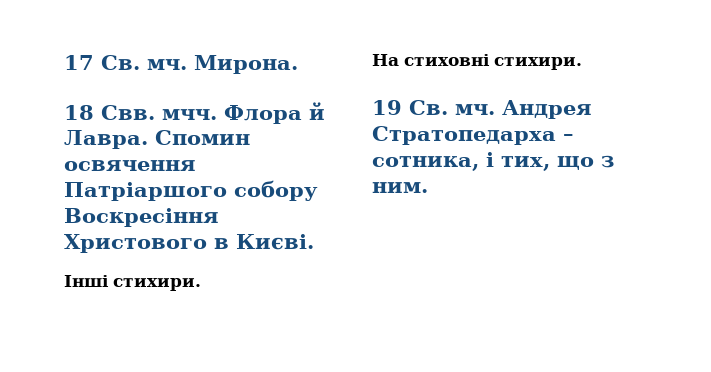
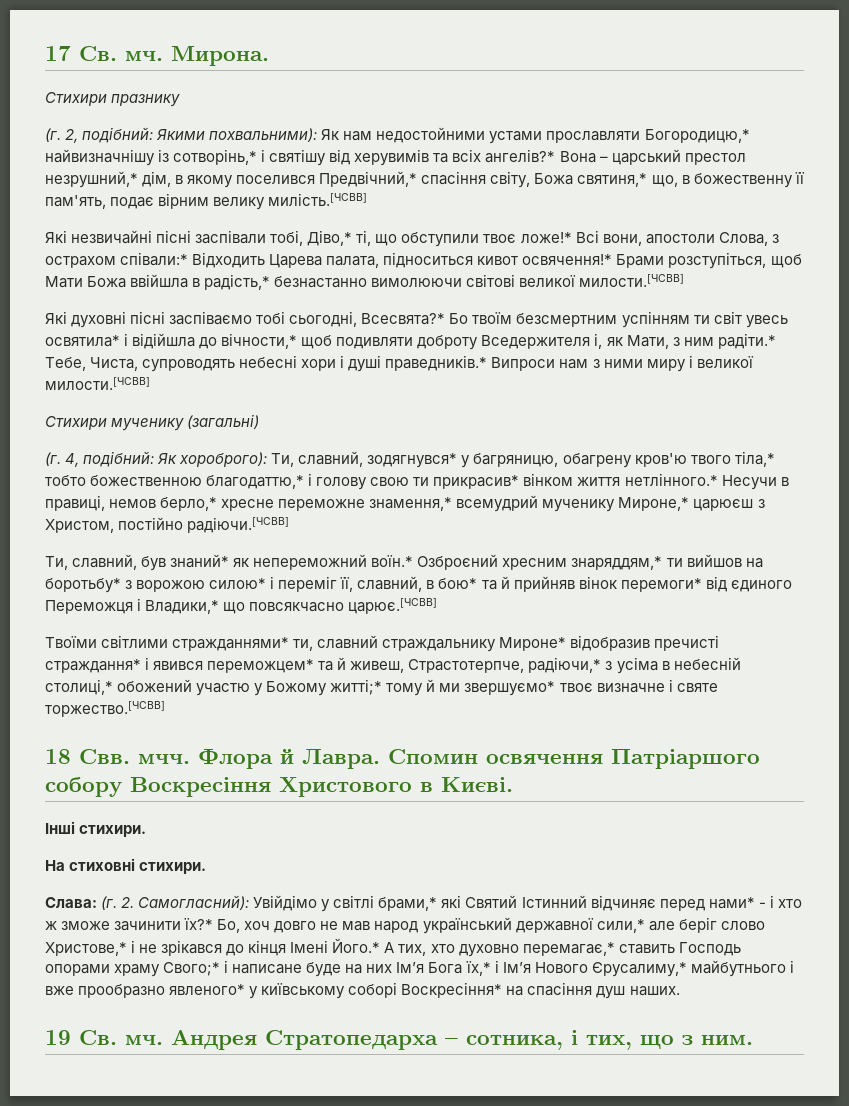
(298, 64) none -> [45,92,181,107] [45,127,750,144] [45,149,746,166] [45,171,805,188] [45,193,368,210] [45,230,779,247] [45,252,802,269] [45,274,685,290] [45,311,788,328] [45,333,776,350] [45,355,754,372] [45,377,150,390] [45,414,260,431] [45,451,775,468] [45,473,789,490] [45,495,765,512] [45,517,290,533] [45,554,763,571] [45,576,792,593] [45,598,438,614] [45,635,720,652] [45,657,741,674] [45,679,718,696] [45,701,165,717] // Стихири празнику // (г. 2, подібний: Якими похвальними): Як нам недостойними устами прославляти Богородицю,* найвизначнішу із сотворінь,* і святішу від херувимів та всіх ангелів?* Вона – царський престол незрушний,* дім, в якому поселився Предвічний,* спасіння світу, Божа святиня,* що, в божественну її пам'ять, подає вірним велику милість.[ЧСВВ] // Які незвичайні пісні заспівали тобі, Діво,* ті, що обступили твоє ложе!* Всі вони, апостоли Слова, з острахом співали:* Відходить Царева палата, підноситься кивот освячення!* Брами розступіться, щоб Мати Божа ввійшла в радість,* безнастанно вимолюючи світові великої милости.[ЧСВВ] // Які духовні пісні заспіваємо тобі сьогодні, Всесвята?* Бо твоїм безсмертним успінням ти світ увесь освятила* і відійшла до вічности,* щоб подивляти доброту Вседержителя і, як Мати, з ним радіти.* Тебе, Чиста, супроводять небесні хори і душі праведників.* Випроси нам з ними миру і великої милости.[ЧСВВ] // Стихири мученику (загальні) // (г. 4, подібний: Як хороброго): Ти, cлавний, зодягнувся* у багряницю, обагрену кров'ю твого тіла,* тобто божественною благодаттю,* і голову свою ти прикрасив* вінком життя нетлінного.* Несучи в правиці, немов берло,* хресне переможне знамення,* всемудрий мученику Мироне,* царюєш з Христом, постійно радіючи.[ЧСВВ] // Ти, cлавний, був знаний* як непереможний воїн.* Озброєний хресним знаряддям,* ти вийшов на боротьбу* з ворожою силою* і переміг її, славний, в бою* та й прийняв вінок перемоги* від єдиного Переможця і Владики,* що повсякчасно царює.[ЧСВВ] // Твоїми світлими стражданнями* ти, славний страждальнику Мироне* відобразив пречисті страждання* і явився переможцем* та й живеш, Страстотерпче, радіючи,* з усіма в небесній столиці,* обожений участю у Божому житті;* тому й ми звершуємо* твоє визначне і святе торжество.[ЧСВВ]
(582, 63) none -> [45,895,802,912] [45,917,765,934] [45,938,741,957] [45,960,794,977] [45,982,680,999] // Слава: (г. 2. Самогласний): Увійдімо у світлі брами,* які Святий Істинний відчиняє перед нами* - і хто ж зможе зачинити їх?* Бо, хоч довго не мав народ український державної сили,* але беріг слово Христове,* і не зрікався до кінця Імені Його.* А тих, хто духовно перемагає,* ставить Господь опорами храму Свого;* і написане буде на них Ім’я Бога їх,* і Ім’я Нового Єрусалиму,* майбутнього і вже прообразно явленого* у київському соборі Воскресіння* на спасіння душ наших.

